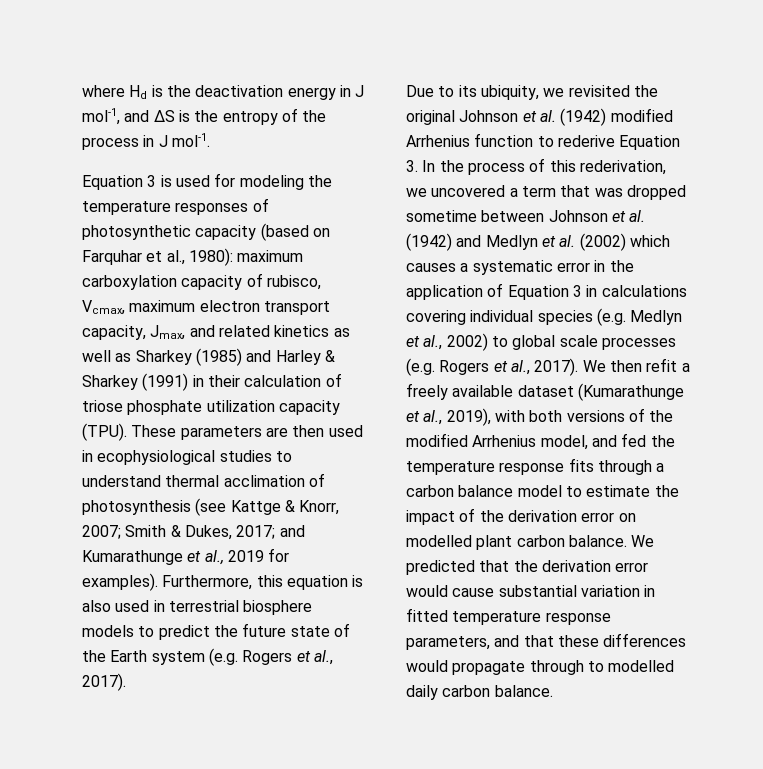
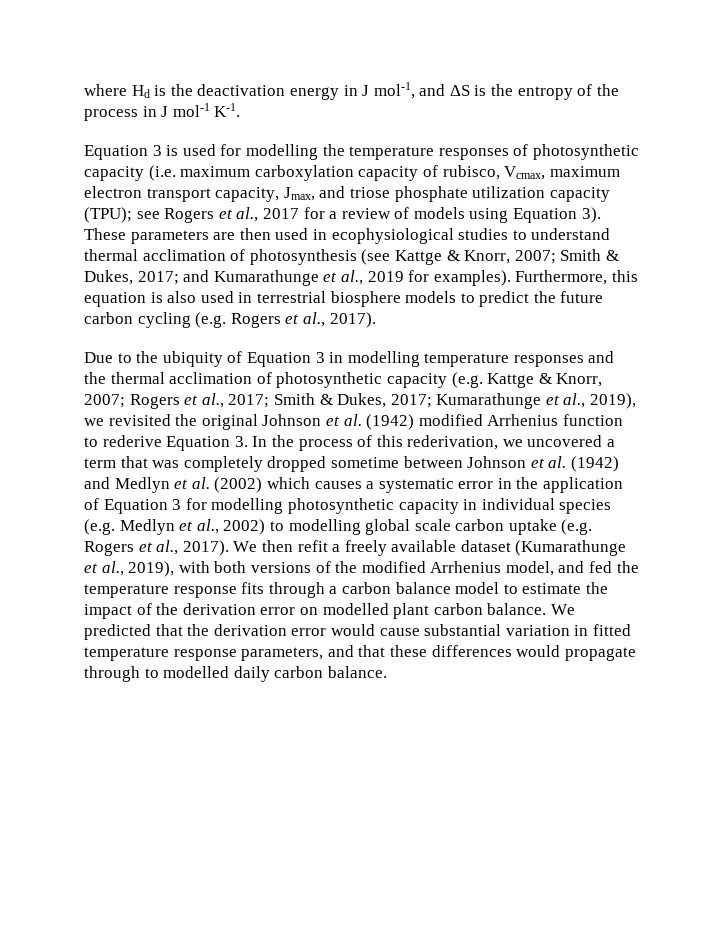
[171,133,210,147] mol-1. -> [172,103,241,117] mol-1 K-1.
[239,175,304,190] modeling -> [245,144,318,160] modelling
[260,223,330,241] [82,248,233,266] (based on Farquhar et al., 1980): -> [148,165,176,181] (i.e.
[218,325,350,337] [82,348,335,366] [82,373,342,391] [82,400,340,415] [82,423,127,441] related kinetics as well as Sharkey (1985) and Harley & Sharkey (1991) in their calculation of triose phosphate utilization capacity (TPU). -> [349,186,610,202] [84,207,601,223] triose phosphate utilization capacity (TPU); see Rogers et al., 2017 for a review of models using Equation 3).
[290,623,350,637] [82,650,205,665] state of the Earth system -> [84,312,191,328] carbon cycling
[458,85,539,100] its ubiquity, -> [136,351,615,367] [84,372,603,388] [84,393,637,409] the ubiquity of Equation 3 in modelling temperature responses and the thermal acclimation of photosynthetic capacity (e.g. Kattge & Knorr, 2007; Rogers et al., 2017; Smith & Dukes, 2017; Kumarathunge et al., 2019),
(623, 192) none -> [183,456,263,472] completely
[586,285,687,297] [406,310,466,325] in calculations covering -> [185,498,478,514] for modelling photosynthetic capacity in
(508, 341) none -> [288,519,361,535] modelling
[601,337,676,350] processes -> [455,519,557,535] carbon uptake

